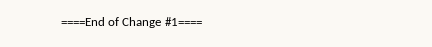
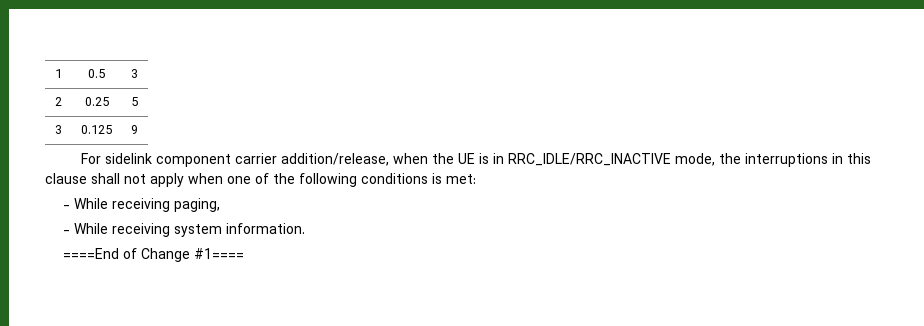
(60, 21) none -> [55,69,62,78] [88,69,105,78] [131,69,138,78] [55,97,62,106] [84,97,109,106] [131,97,138,106] [55,125,62,134] [81,125,112,134] [131,125,138,134] [81,153,872,167] [45,173,476,187] [62,198,220,212] [62,223,305,237] 1 | 0.5 | 3 // 2 | 0.25 | 5 // 3 | 0.125 | 9 // For sidelink component carrier addition/release, when the UE is in RRC_IDLE/RRC_INACTIVE mode, the interruptions in this clause shall not apply when one of the following conditions is met: // - While receiving paging, // - While receiving system information. //

